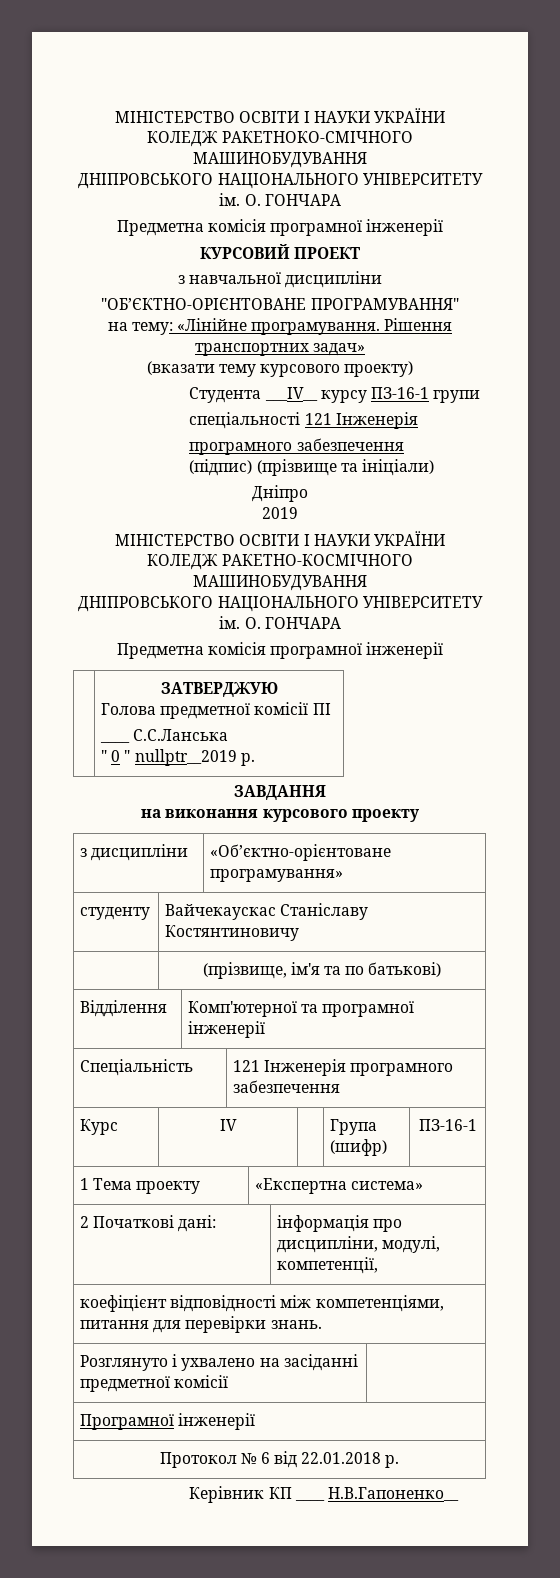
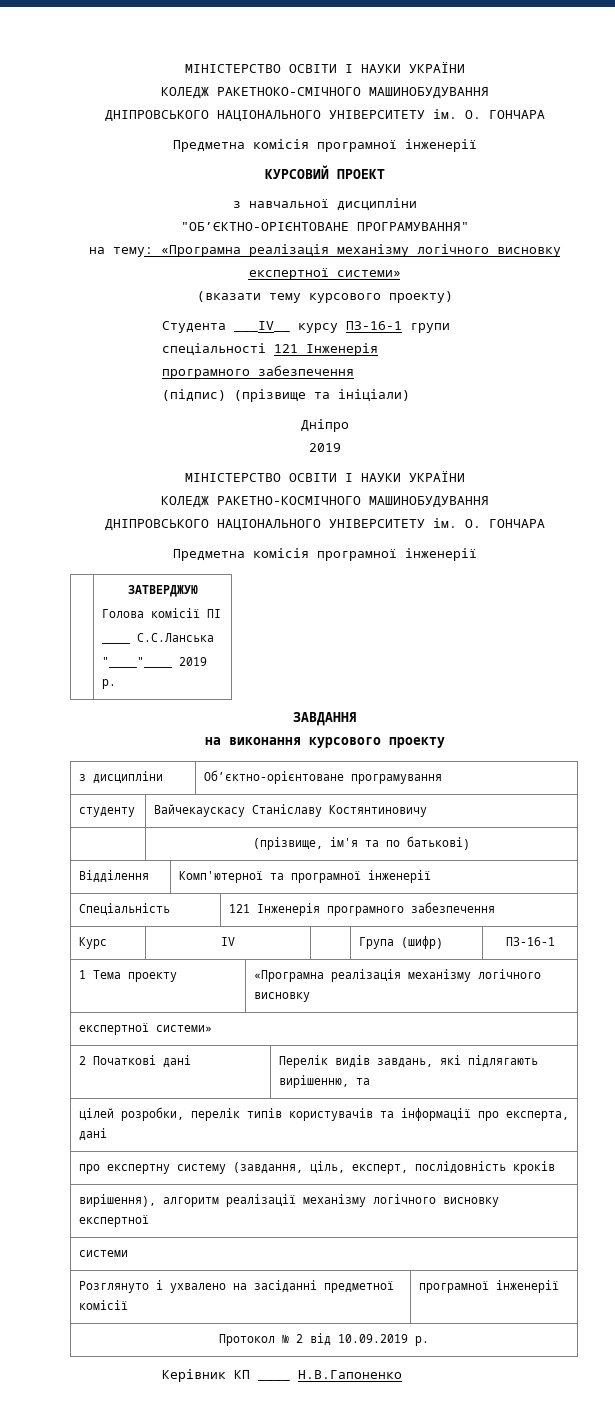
[177,318,453,335] [194,343,366,356] «Лінійне програмування. Рішення транспортних задач» -> [160,244,561,257] [248,268,401,280] «Програмна реалізація механізму логічного висновку експертної системи»
[160,703,251,719] предметної -> (144, 613) none
[101,749,237,766] " 0 " nullptr__2019 -> [101,657,207,668] "____"____ 2019
[210,844,392,861] [210,869,344,882] «Об’єктно-орієнтоване програмування» -> [203,770,442,784] Об’єктно-орієнтоване програмування
[165,904,277,920] Вайчекаускас -> [153,804,245,817] Вайчекаускасу
[255,1178,424,1194] [80,1215,217,1232] [277,1215,403,1232] [277,1236,441,1253] [277,1257,379,1274] [80,1295,444,1312] [80,1316,322,1333] «Експертна система» // 2 Початкові дані: | інформація про дисципліни, модулі, компетенції, // коефіцієнт відповідності між компетенціями, питання для перевірки знань. -> [253,969,541,982] [253,992,310,1002] [78,1023,212,1035] [78,1055,191,1068] [278,1055,538,1068] [278,1075,370,1088] [78,1107,569,1121] [78,1128,107,1141] [78,1161,555,1174] [78,1194,499,1207] [78,1215,149,1227] [78,1250,128,1257] «Програмна реалізація механізму логічного висновку // експертної системи» // 2 Початкові дані | Перелік видів завдань, які підлягають вирішенню, та // цілей розробки, перелік типів користувачів та інформації про експерта, дані // про експертну систему (завдання, ціль, експерт, послідовність кроків // вирішення), алгоритм реалізації механізму логічного висновку експертної // системи
[80,1414,175,1430] // Програмної -> [418,1281,489,1293] програмної
[260,1451,382,1468] 6 від 22.01.2018 -> [296,1333,408,1346] 2 від 10.09.2019
[327,1487,459,1501] Н.В.Гапоненко__ -> [297,1370,402,1379] Н.В.Гапоненко

